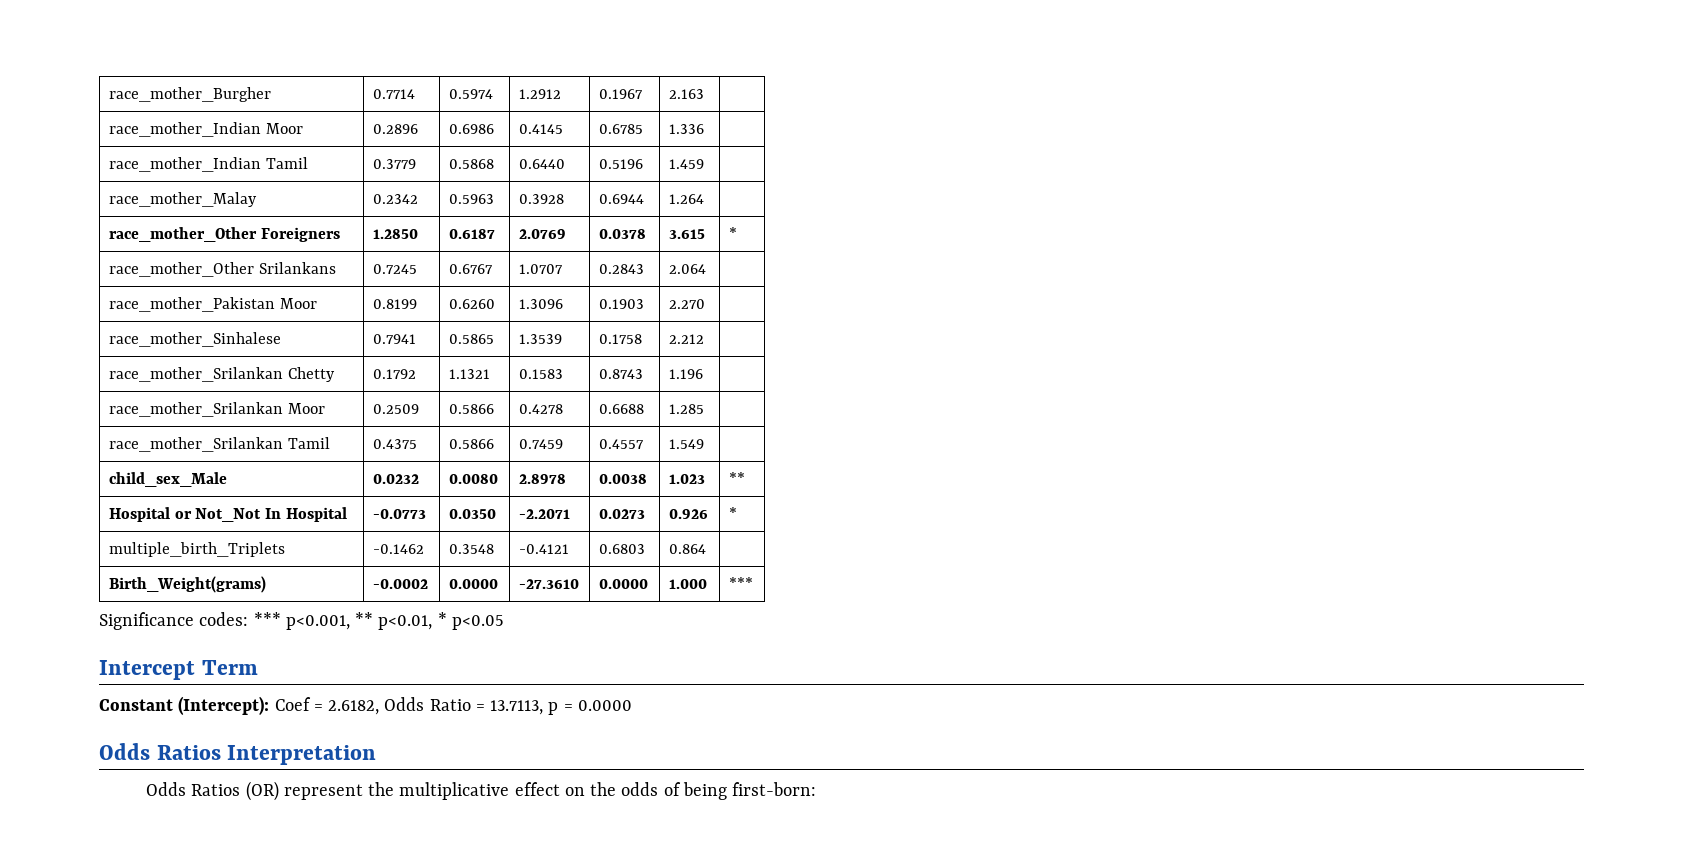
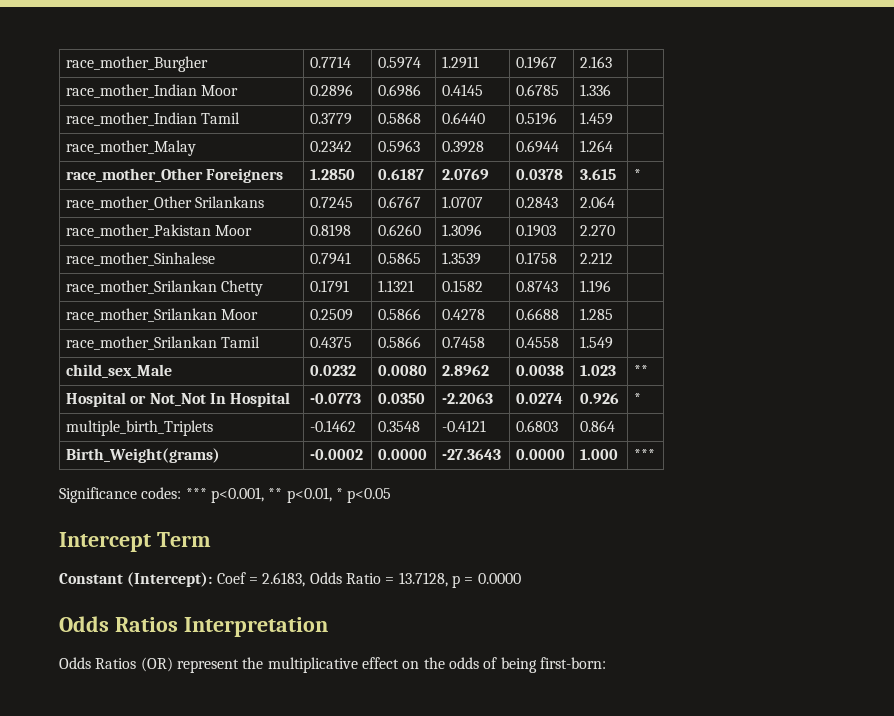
[518,89,561,99] 1.2912 -> [442,56,480,69] 1.2911
[372,299,417,309] 0.8199 -> [310,224,352,237] 0.8198
[372,369,416,379] 0.1792 -> [310,280,350,293] 0.1791
[518,369,563,379] 0.1583 -> [442,280,484,292] 0.1582
[518,439,563,449] [598,439,644,449] 0.7459 | 0.4557 -> [442,337,486,348] [516,337,560,348] 0.7458 | 0.4558
[518,474,566,484] 2.8978 -> [442,365,490,376] 2.8962
[518,509,570,519] [598,509,645,519] -2.2071 | 0.0273 -> [442,393,494,404] [516,393,564,404] -2.2063 | 0.0274
[518,579,579,589] -27.3610 -> [442,449,502,460] -27.3643
[328,700,380,715] 2.6182, -> [262,572,306,587] 2.6183,
[490,700,544,715] 13.7113, -> [398,572,448,587] 13.7128,

